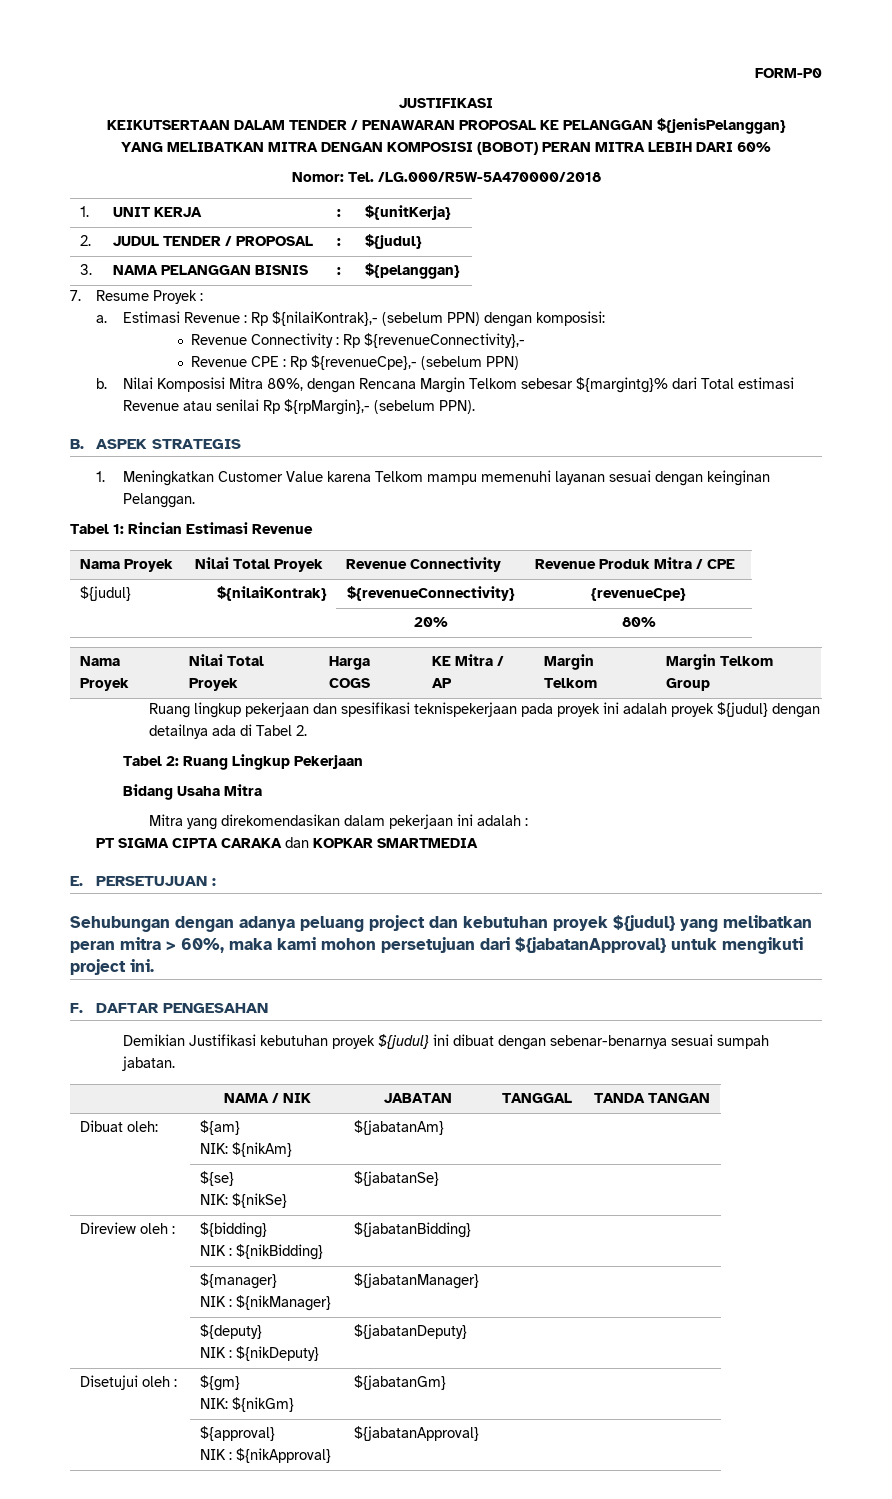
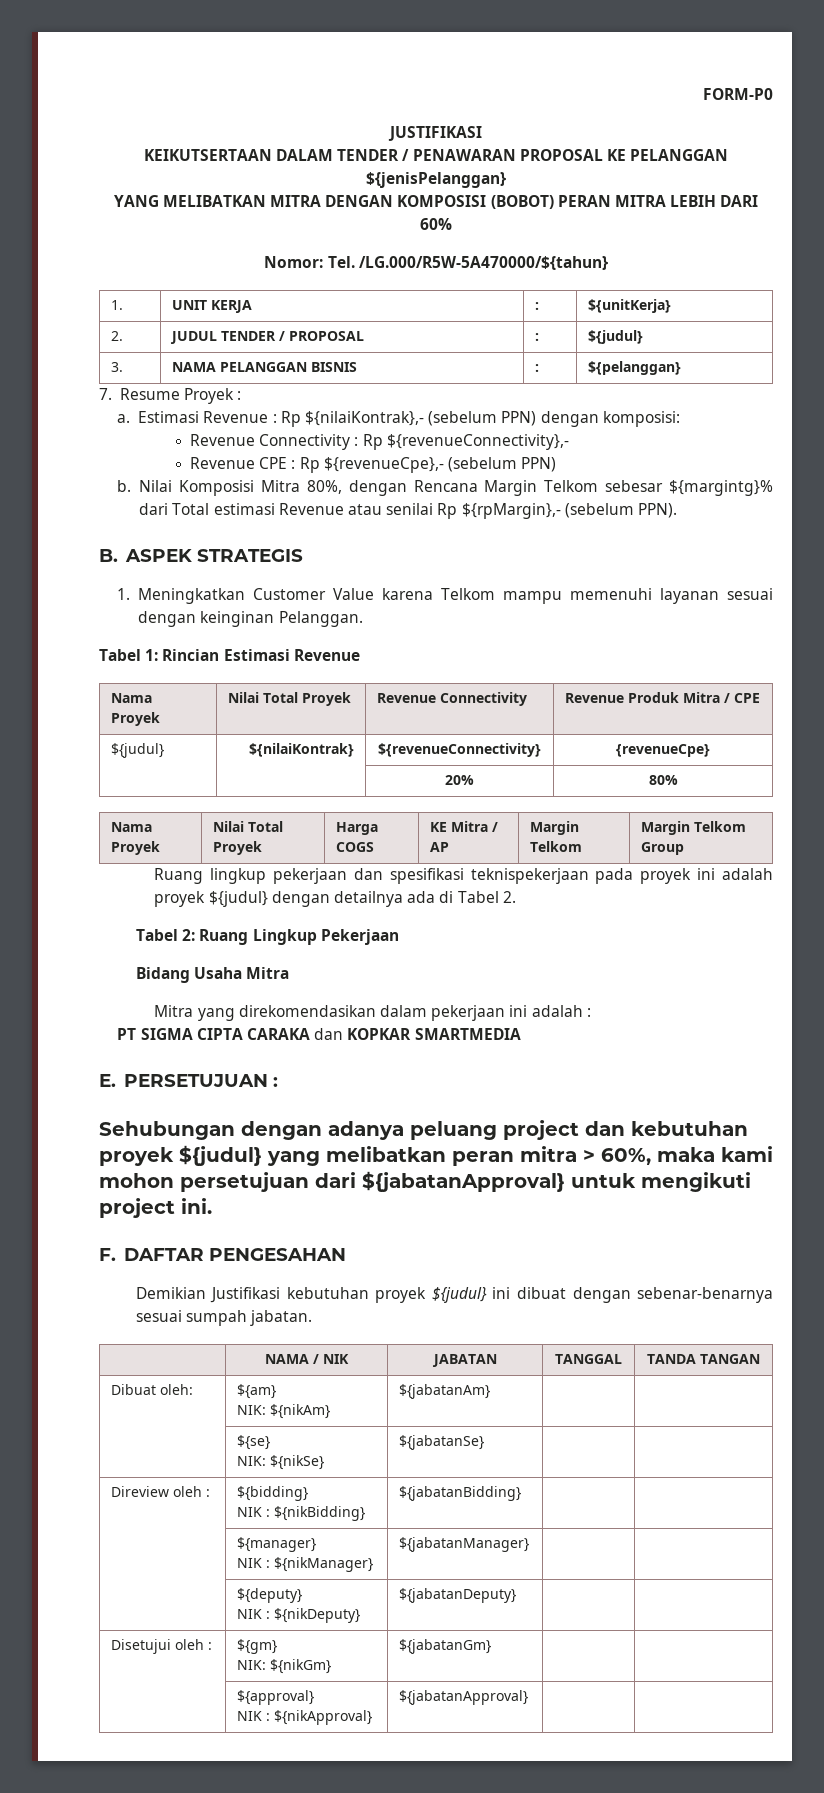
[377,172,601,182] /LG.000/R5W-5A470000/2018 -> [358,256,608,270] /LG.000/R5W-5A470000/${tahun}

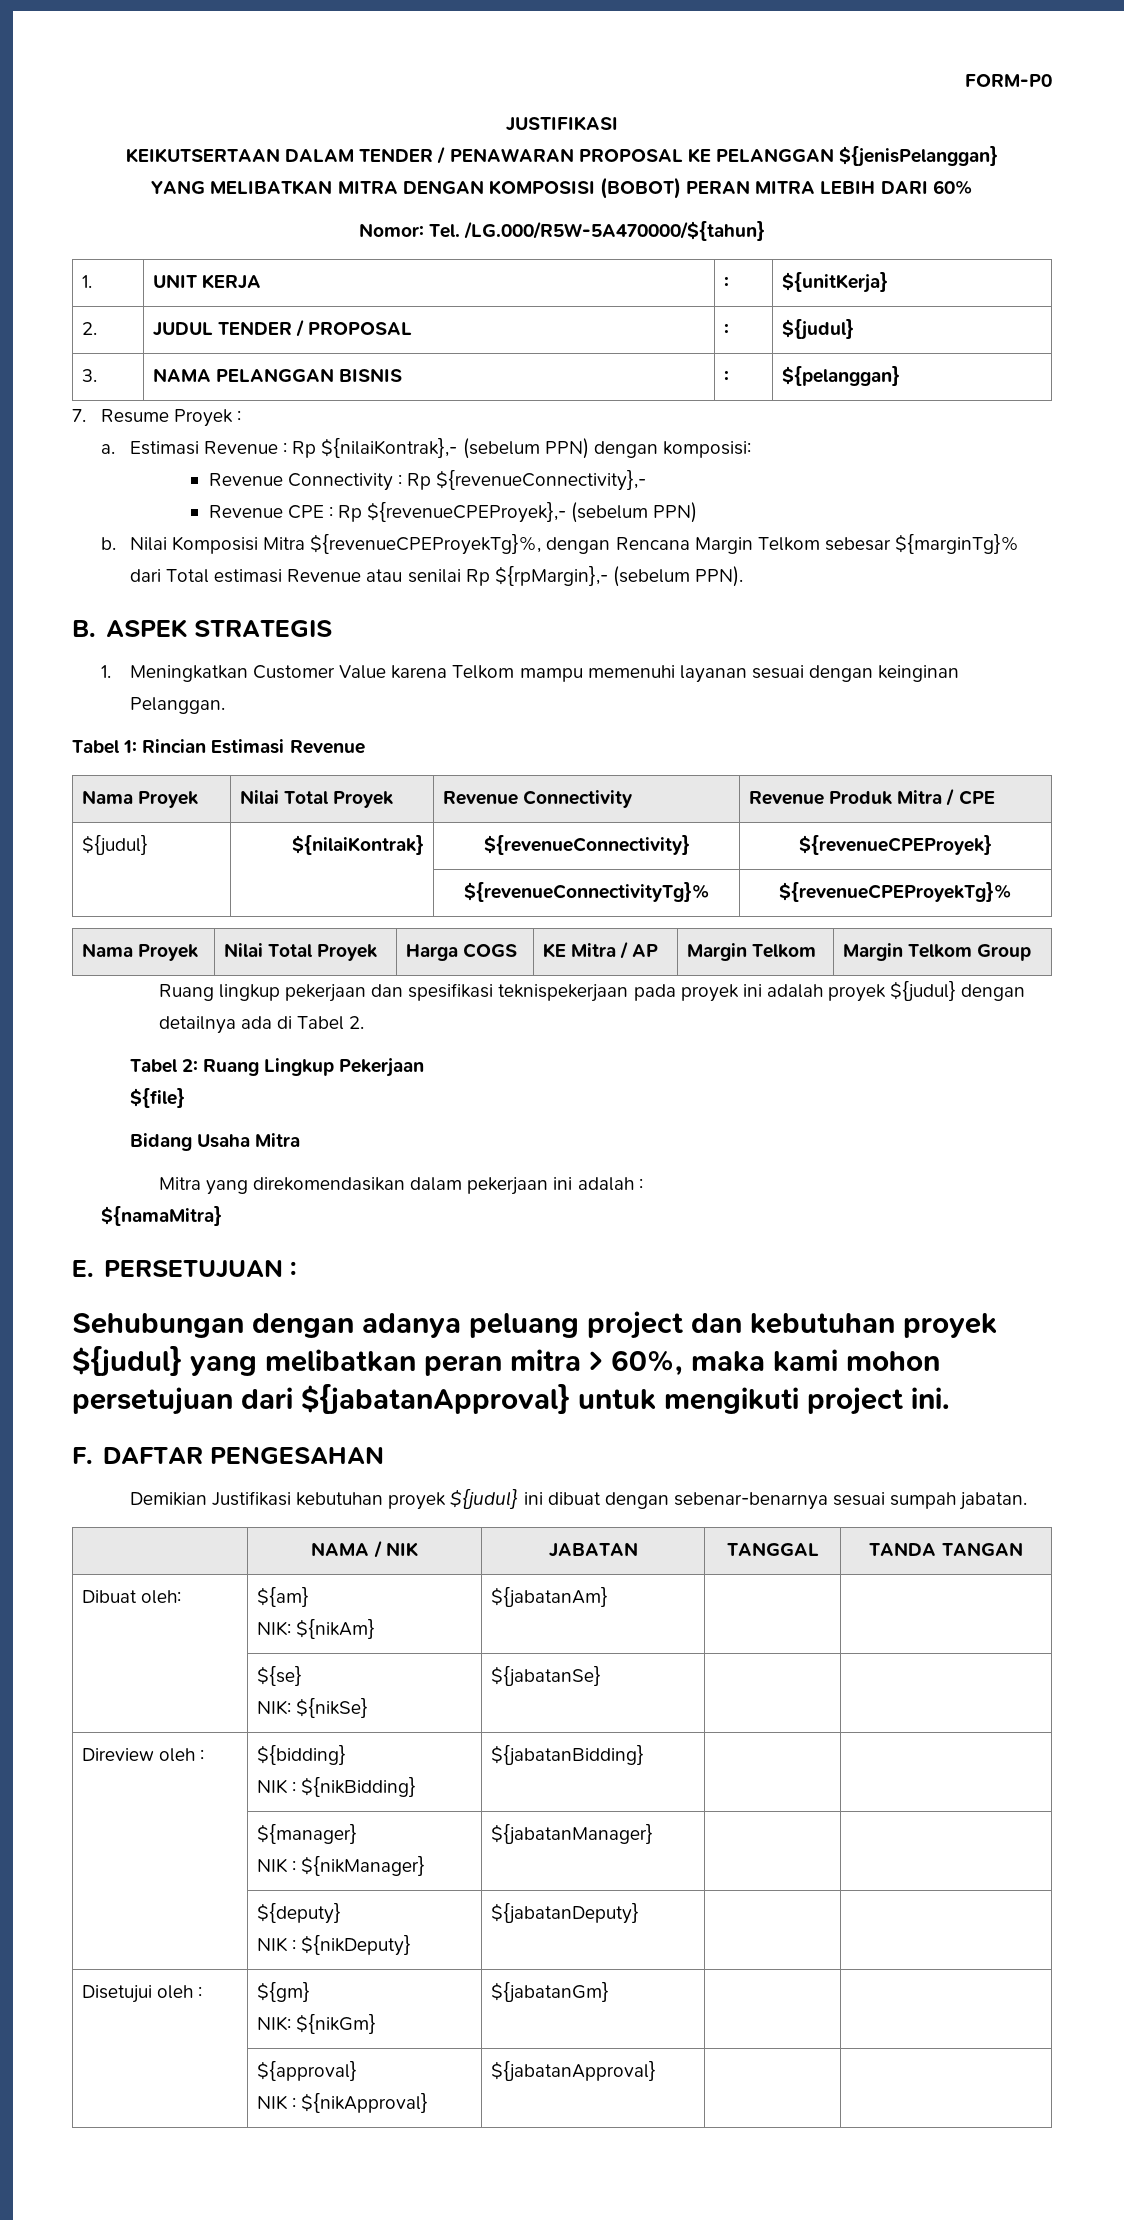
[323,457,444,473] ${revenueCpe},- -> [367,502,567,523] ${revenueCPEProyek},-
[306,480,342,494] 80%, -> [310,534,542,555] ${revenueCPEProyekTg}%,
[669,480,774,496] ${margintg}% -> [895,534,1020,554] ${marginTg}%
[616,744,710,757] [445,775,474,785] [648,775,678,785] {revenueCpe} // | | 20% | 80% -> [799,835,992,855] [463,882,710,902] [779,882,1012,902] ${revenueCPEProyek} // | | ${revenueConnectivityTg}% | ${revenueCPEProyekTg}%
(399, 937) none -> [129,1088,185,1108] // ${file}
[117,1028,521,1040] PT SIGMA CIPTA CARAKA dan KOPKAR SMARTMEDIA -> [100,1206,222,1226] ${namaMitra}

